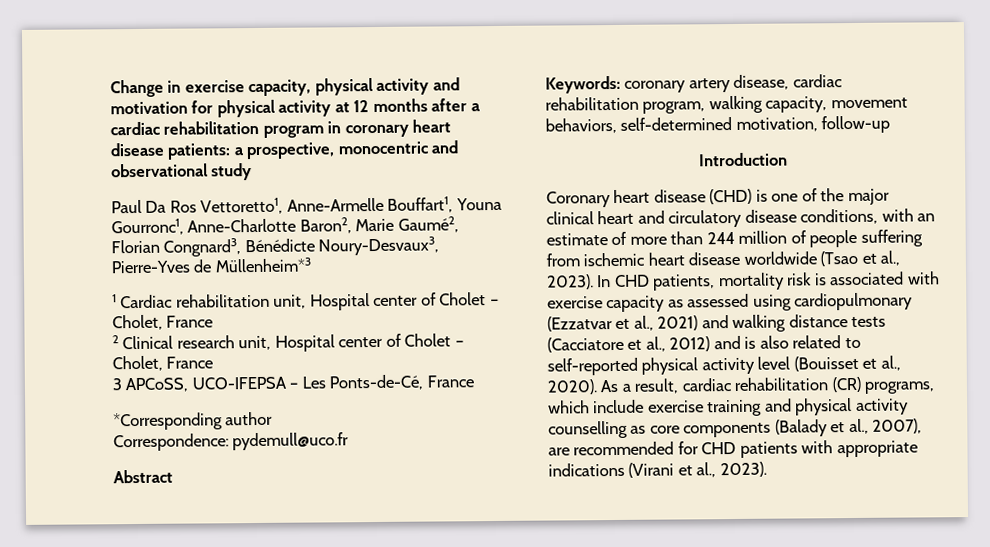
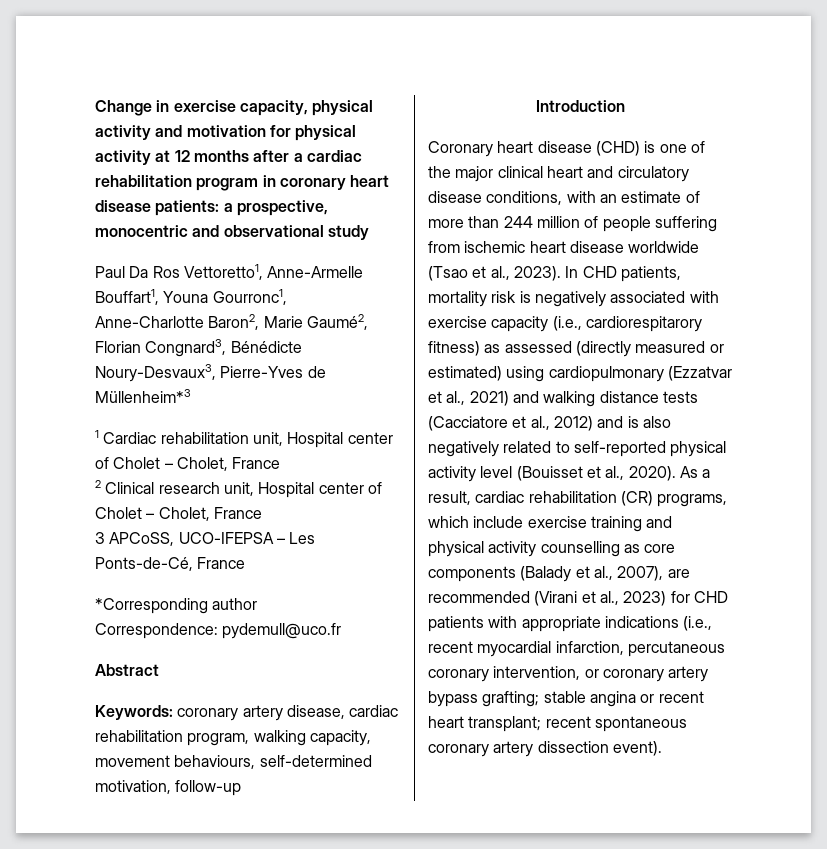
[545,117,617,134] behaviors, -> [174,755,256,769] behaviours,
(827, 279) none -> [534,291,606,307] negatively
[667,293,750,308] as assessed -> [552,316,702,332] [428,341,724,357] [428,366,502,381] (i.e., cardiorespitarory fitness) as assessed (directly measured or estimated)
(789, 342) none -> [428,441,499,457] negatively
(675, 448) none -> [534,591,667,606] (Virani et al., 2023)
[628,461,767,478] (Virani et al., 2023). -> [683,616,713,631] [428,641,725,657] [428,666,709,682] [428,691,704,707] [428,716,687,732] [428,741,662,757] (i.e., recent myocardial infarction, percutaneous coronary intervention, or coronary artery bypass grafting; stable angina or recent heart transplant; recent spontaneous coronary artery dissection event).

